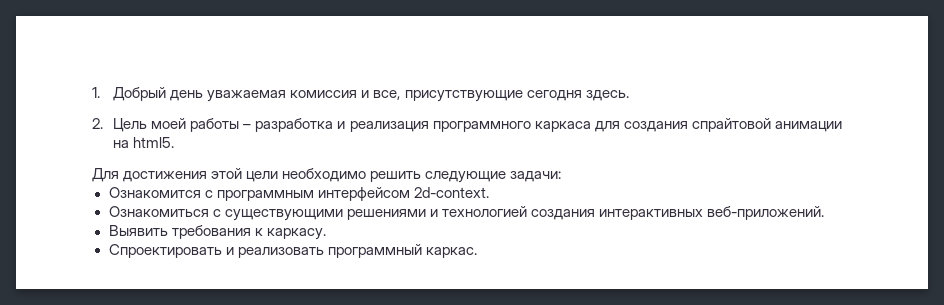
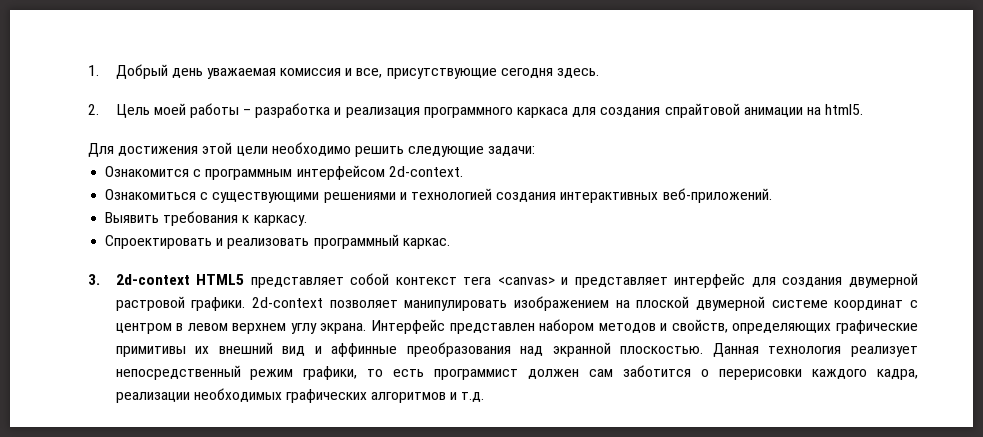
(477, 252) none -> [88,273,919,288] [115,296,919,311] [115,319,918,334] [115,342,919,357] [115,365,918,380] [115,388,485,403] // 3. 2d-context HTML5 представляет собой контекст тега <canvas> и представляет интерфейс для создания двумерной растровой графики. 2d-context позволяет манипулировать изображением на плоской двумерной системе координат с центром в левом верхнем углу экрана. Интерфейс представлен набором методов и свойств, определяющих графические примитивы их внешний вид и аффинные преобразования над экранной плоскостью. Данная технология реализует непосредственный режим графики, то есть программист должен сам заботится о перерисовки каждого кадра, реализации необходимых графических алгоритмов и т.д.

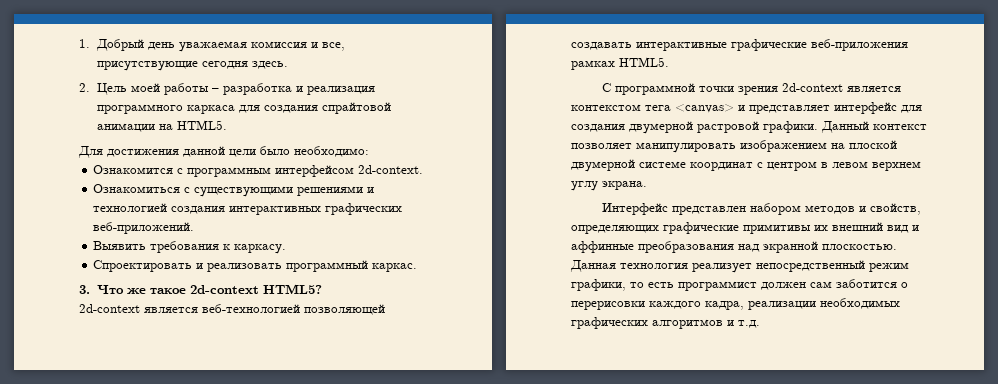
[825,104,864,115] html5. -> [176,120,227,130] HTML5.
[202,142,536,157] этой цели необходимо решить следующие задачи: -> [183,146,369,157] данной цели было необходимо:
(659, 197) none -> [325,203,403,215] графических
[115,273,457,288] 2d-context HTML5 представляет собой контекст -> [96,284,322,295] [79,304,385,315] [571,39,908,51] [571,57,669,70] [601,83,901,95] [571,104,641,111] Что же такое 2d-context HTML5? // 2d-context является веб-технологией позволяющей создавать интерактивные графические веб-приложения рамках HTML5. // С программной точки зрения 2d-context является контекстом
[251,297,323,308] 2d-context -> [821,121,927,133] Данный контекст
(367, 328) none -> (647, 185) //

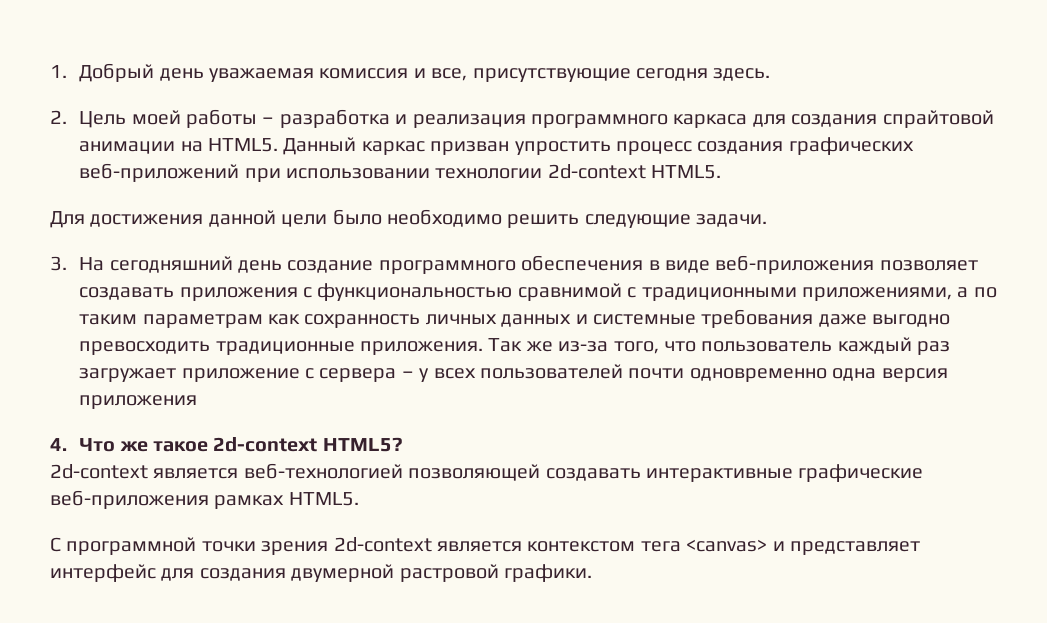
(227, 125) none -> [283,137,914,155] [79,163,722,182] Данный каркас призван упростить процесс создания графических веб-приложений при использовании технологии 2d-context HTML5.
[294,146,369,157] [93,165,424,177] [93,184,375,197] [93,203,403,215] [93,222,195,234] [93,241,287,254] [93,260,418,272] [79,285,90,294] необходимо: // Ознакомится с программным интерфейсом 2d-context. // Ознакомиться с существующими решениями и технологией создания интерактивных графических веб-приложений. // Выявить требования к каркасу. // Спроектировать и реализовать программный каркас. // 3. -> [387,209,768,228] [50,255,978,274] [79,283,997,301] [79,309,951,328] [79,337,951,355] [79,364,948,382] [79,395,198,409] [50,438,67,451] необходимо решить следующие задачи. // 3. На сегодняшний день создание программного обеспечения в виде веб-приложения позволяет создавать приложения с функциональностью сравнимой с традиционными приложениями, а по таким параметрам как сохранность личных данных и системные требования даже выгодно превосходить традиционные приложения. Так же из-за того, что пользователь каждый раз загружает приложение с сервера – у всех пользователей почти одновременно одна версия приложения // 4.
[821,121,927,133] [571,140,897,153] [571,159,921,172] [571,181,647,191] [601,203,921,215] [571,222,919,234] [571,241,897,253] [570,260,909,273] [571,279,908,291] [571,298,900,310] [571,317,760,329] Данный контекст позволяет манипулировать изображением на плоской двумерной системе координат с центром в левом верхнем углу экрана. // Интерфейс представлен набором методов и свойств, определяющих графические примитивы их внешний вид и аффинные преобразования над экранной плоскостью. Данная технология реализует непосредственный режим графики, то есть программист должен сам заботится о перерисовки каждого кадра, реализации необходимых графических алгоритмов и т.д. -> (592, 573) none

